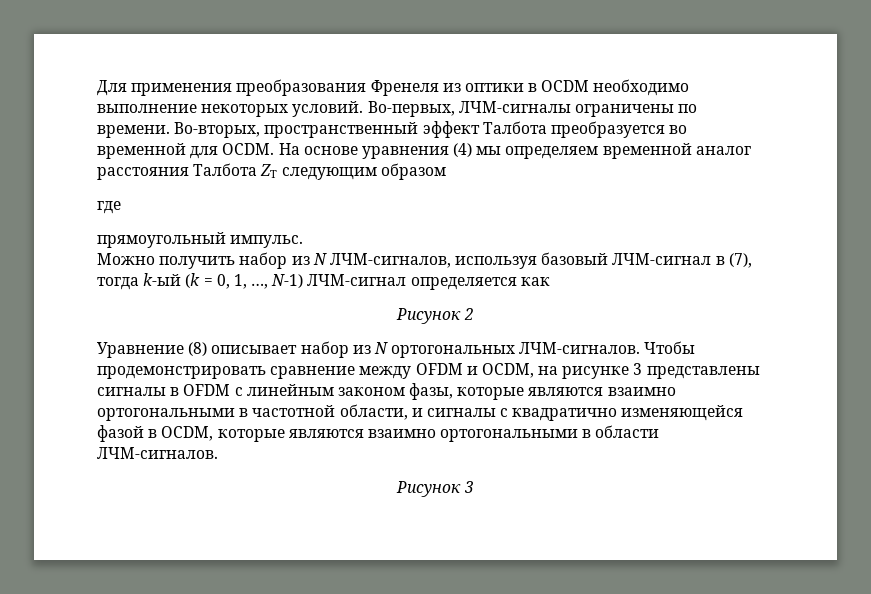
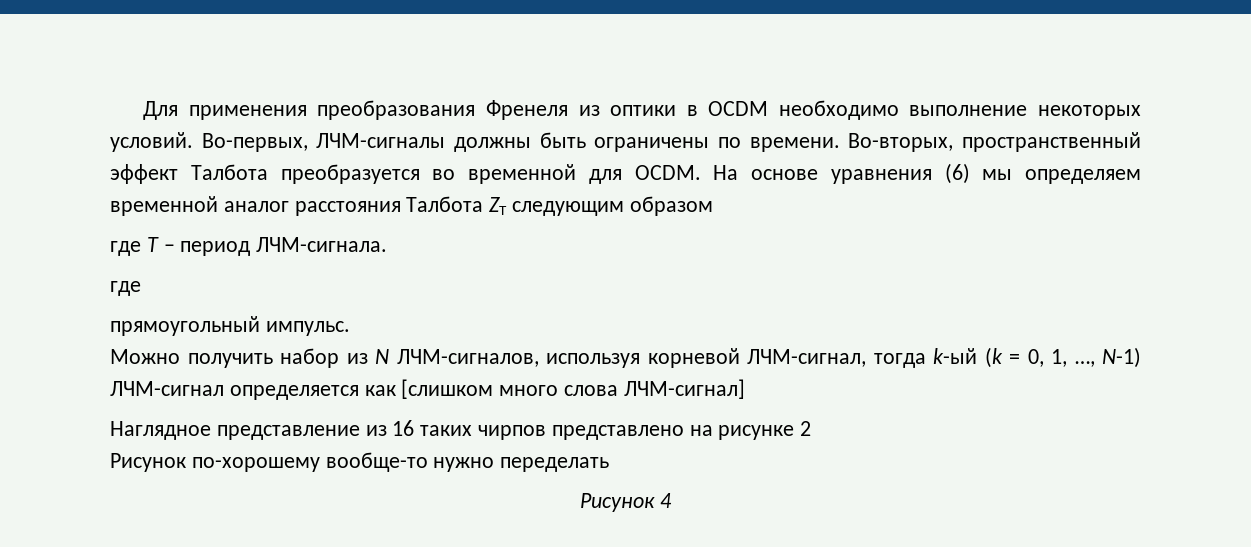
(571, 107) none -> [454,132,586,152] должны быть
[453,143,473,157] (4) -> [944,163,970,184] (6)
(446, 171) none -> [110,237,388,256] // где T – период ЛЧМ-сигнала.
[541,252,752,268] базовый ЛЧМ-сигнал в (7), -> [647,348,866,368] корневой ЛЧМ-сигнал,
[396,308,474,324] [97,341,696,358] [97,363,760,379] [97,383,676,400] [97,404,744,421] [97,425,660,442] [97,447,218,459] [396,481,474,497] // Рисунок 2 // Уравнение (8) описывает набор из N ортогональных ЛЧМ-сигналов. Чтобы продемонстрировать сравнение между OFDM и OCDM, на рисунке 3 представлены сигналы в OFDM с линейным законом фазы, которые являются взаимно ортогональными в частотной области, и сигналы с квадратично изменяющейся фазой в OCDM, которые являются взаимно ортогональными в области ЛЧМ-сигналов. // Рисунок 3 -> [401,379,745,399] [110,420,812,440] [110,452,610,472] [580,493,672,512] [слишком много слова ЛЧМ-сигнал] // Наглядное представление из 16 таких чирпов представлено на рисунке 2 // Рисунок по-хорошему вообще-то нужно переделать // Рисунок 4

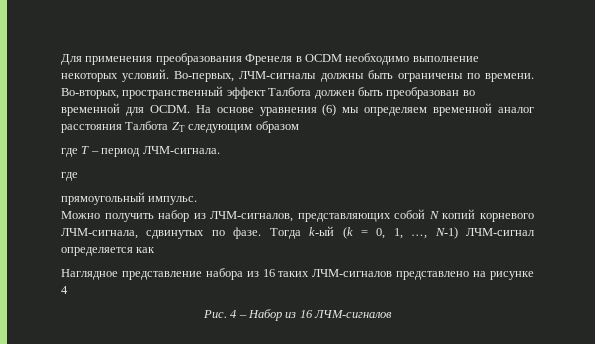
[578,105,677,116] из оптики -> (293, 59) none
[280,164,420,184] преобразуется -> [314,87,460,99] должен быть преобразован
[375,348,926,368] N ЛЧМ-сигналов, используя корневой ЛЧМ-сигнал, тогда -> [210,209,534,222] [61,227,301,239] ЛЧМ-сигналов, представляющих собой N копий корневого ЛЧМ-сигнала, сдвинутых по фазе. Тогда
[401,379,745,399] [слишком много слова ЛЧМ-сигнал] -> (156, 250) none
(360, 432) none -> [205,268,243,280] набора
[478,425,547,440] чирпов -> [312,269,393,277] ЛЧМ-сигналов
[800,421,812,436] [110,452,610,472] [580,493,672,512] 2 // Рисунок по-хорошему вообще-то нужно переделать // Рисунок 4 -> [61,286,68,294] [202,309,393,321] 4 // Рис. 4 – Набор из 16 ЛЧМ-сигналов

